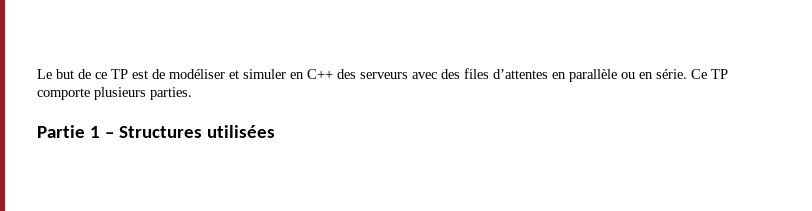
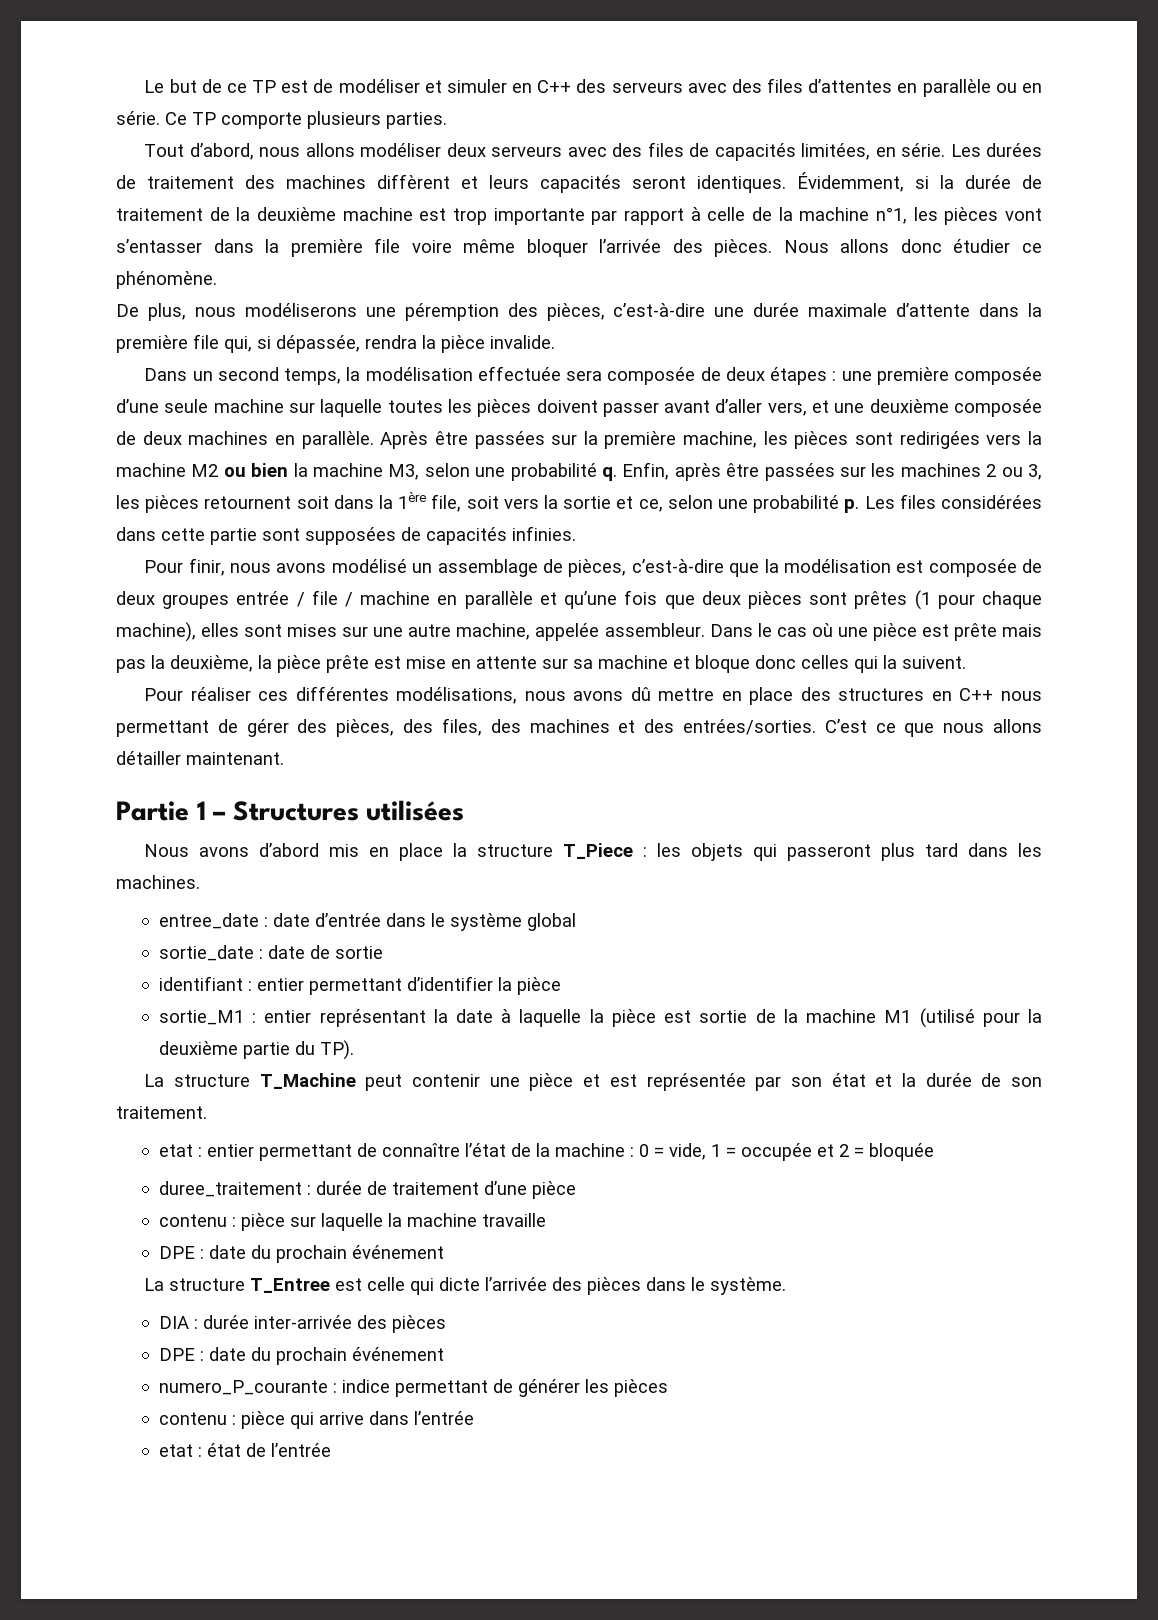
(192, 93) none -> [144,142,1042,161] [116,172,1042,193] [116,207,1042,225] [116,238,1042,257] [116,271,217,289] [116,303,1042,321] [116,334,555,353] [144,366,1042,385] [116,399,1042,417] [116,431,1042,449] [116,462,1042,481] [116,491,1043,513] [116,526,576,545] [144,558,1043,577] [116,590,1042,610] [116,622,1042,642] [116,655,966,673] [144,686,1042,705] [116,718,1042,737] [116,751,284,765] // Tout d’abord, nous allons modéliser deux serveurs avec des files de capacités limitées, en série. Les durées de traitement des machines diffèrent et leurs capacités seront identiques. Évidemment, si la durée de traitement de la deuxième machine est trop importante par rapport à celle de la machine n°1, les pièces vont s’entasser dans la première file voire même bloquer l’arrivée des pièces. Nous allons donc étudier ce phénomène. // De plus, nous modéliserons une péremption des pièces, c’est-à-dire une durée maximale d’attente dans la première file qui, si dépassée, rendra la pièce invalide. // Dans un second temps, la modélisation effectuée sera composée de deux étapes : une première composée d’une seule machine sur laquelle toutes les pièces doivent passer avant d’aller vers, et une deuxième composée de deux machines en parallèle. Après être passées sur la première machine, les pièces sont redirigées vers la machine M2 ou bien la machine M3, selon une probabilité q. Enfin, après être passées sur les machines 2 ou 3, les pièces retournent soit dans la 1ère file, soit vers la sortie et ce, selon une probabilité p. Les files considérées dans cette partie sont supposées de capacités infinies. // Pour finir, nous avons modélisé un assemblage de pièces, c’est-à-dire que la modélisation est composée de deux groupes entrée / file / machine en parallèle et qu’une fois que deux pièces sont prêtes (1 pour chaque machine), elles sont mises sur une autre machine, appelée assembleur. Dans le cas où une pièce est prête mais pas la deuxième, la pièce prête est mise en attente sur sa machine et bloque donc celles qui la suivent. // Pour réaliser ces différentes modélisations, nous avons dû mettre en place des structures en C++ nous permettant de gérer des pièces, des files, des machines et des entrées/sorties. C’est ce que nous allons détailler maintenant.
(275, 131) none -> [144,843,1042,861] [116,875,200,889] [158,913,576,931] [158,945,383,961] [158,976,561,995] [158,1008,1043,1028] [158,1040,354,1060] [144,1073,1042,1091] [116,1106,207,1119] [158,1143,934,1161] [158,1181,576,1199] [158,1213,546,1231] [158,1245,444,1263] [144,1277,787,1295] [158,1315,446,1333] [158,1347,444,1365] [158,1379,668,1397] [158,1411,474,1429] [158,1443,331,1457] // Nous avons d’abord mis en place la structure T_Piece : les objets qui passeront plus tard dans les machines. // entree_date : date d’entrée dans le système global // sortie_date : date de sortie // identifiant : entier permettant d’identifier la pièce // sortie_M1 : entier représentant la date à laquelle la pièce est sortie de la machine M1 (utilisé pour la deuxième partie du TP). // La structure T_Machine peut contenir une pièce et est représentée par son état et la durée de son traitement. // etat : entier permettant de connaître l’état de la machine : 0 = vide, 1 = occupée et 2 = bloquée // duree_traitement : durée de traitement d’une pièce // contenu : pièce sur laquelle la machine travaille // DPE : date du prochain événement // La structure T_Entree est celle qui dicte l’arrivée des pièces dans le système. // DIA : durée inter-arrivée des pièces // DPE : date du prochain événement // numero_P_courante : indice permettant de générer les pièces // contenu : pièce qui arrive dans l’entrée // etat : état de l’entrée

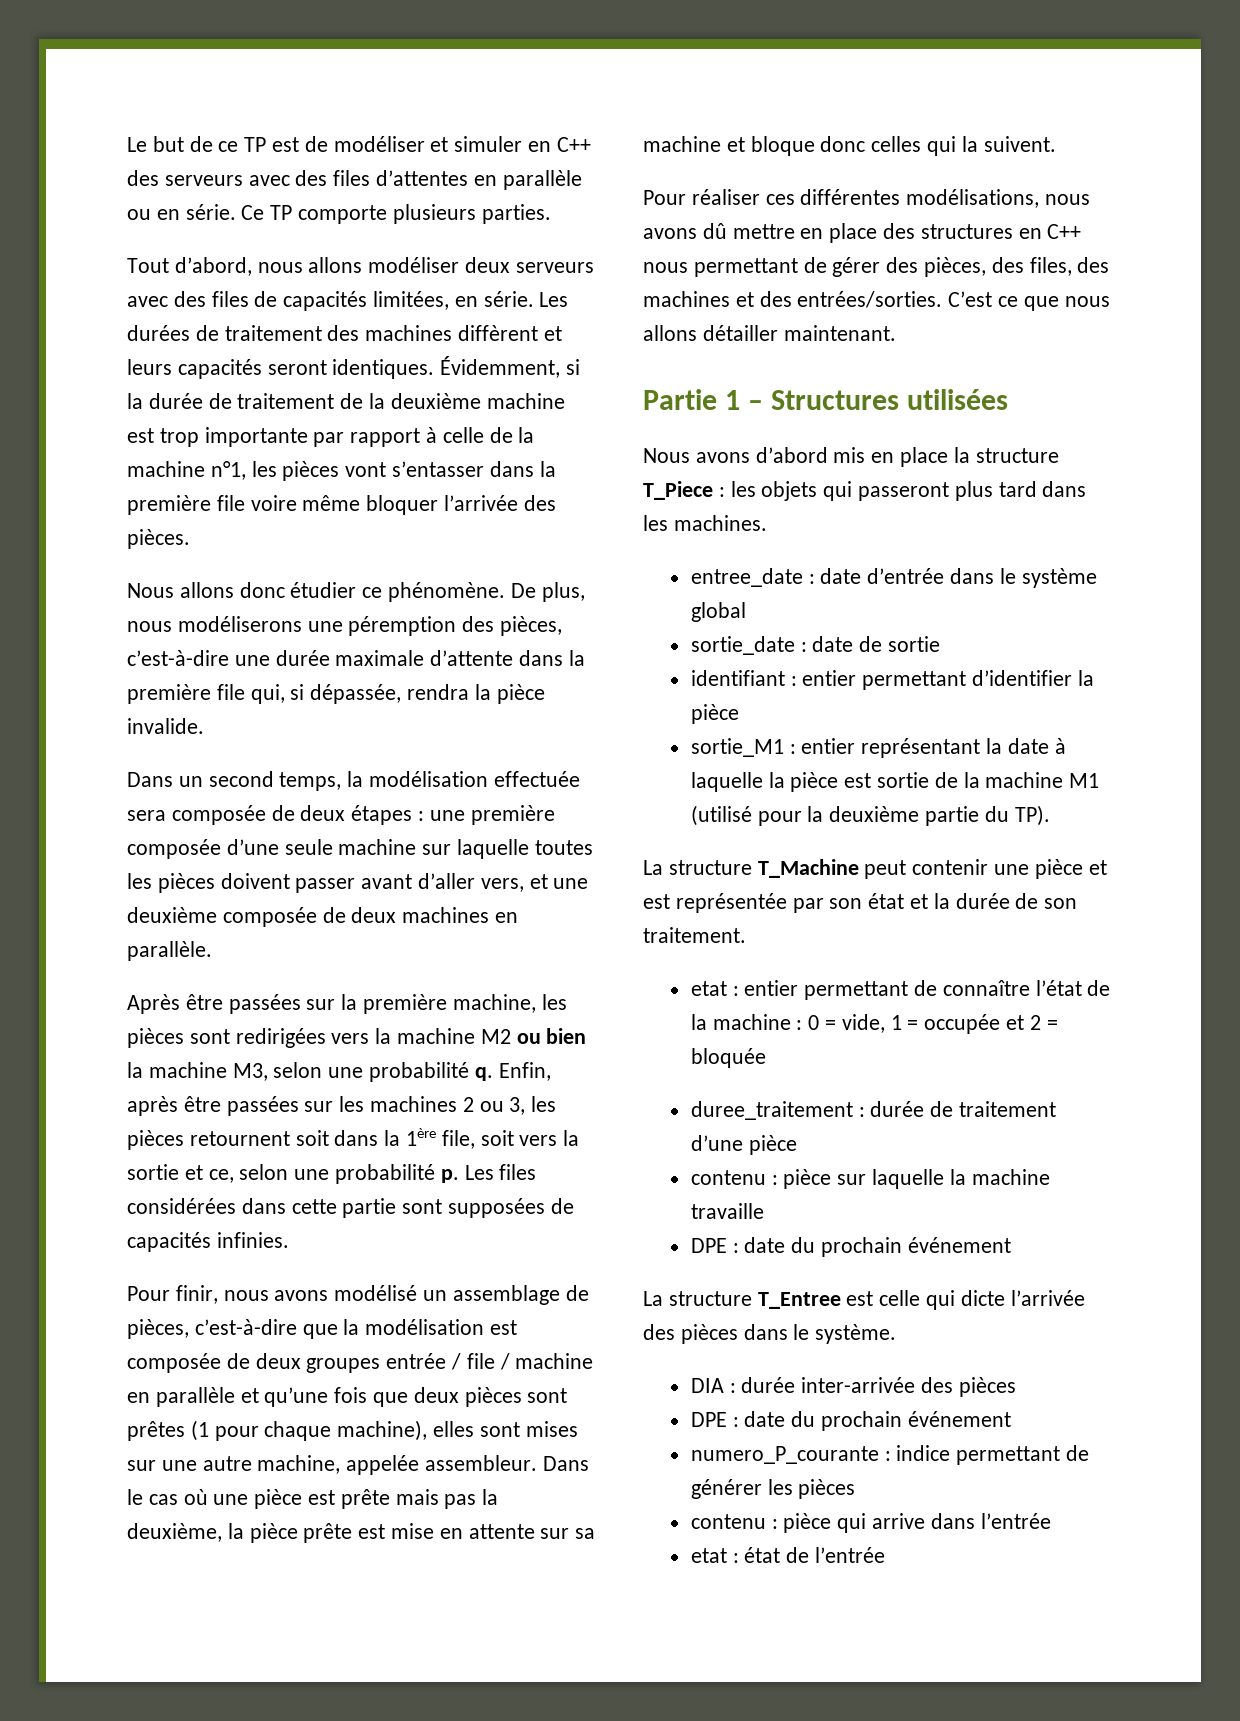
(773, 248) none -> (190, 539) //
(217, 280) // -> (506, 592) none
(374, 440) none -> (212, 951) //

